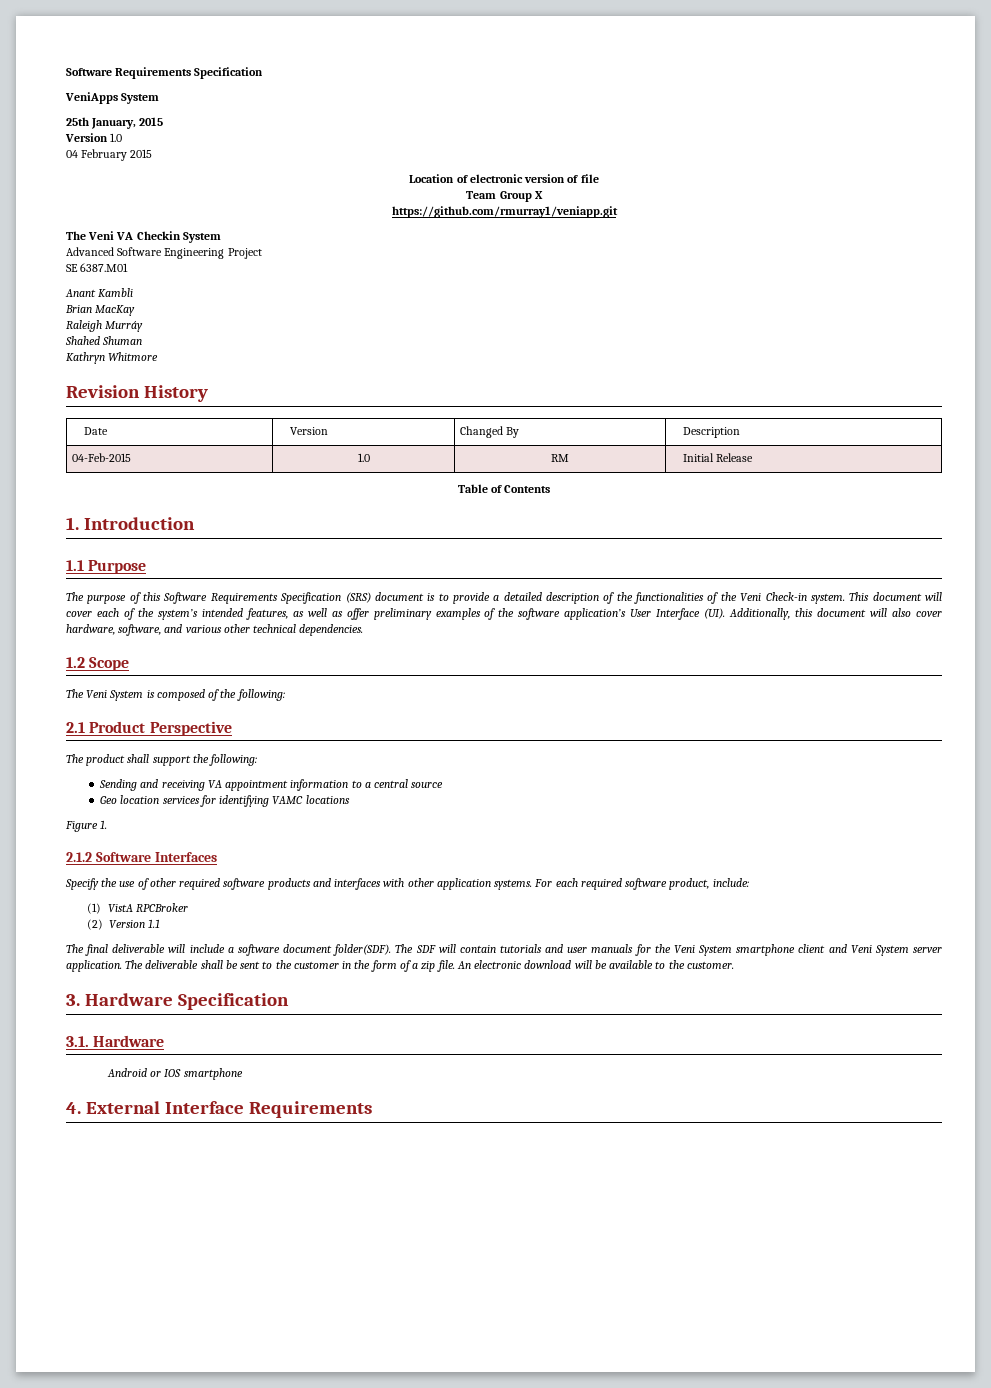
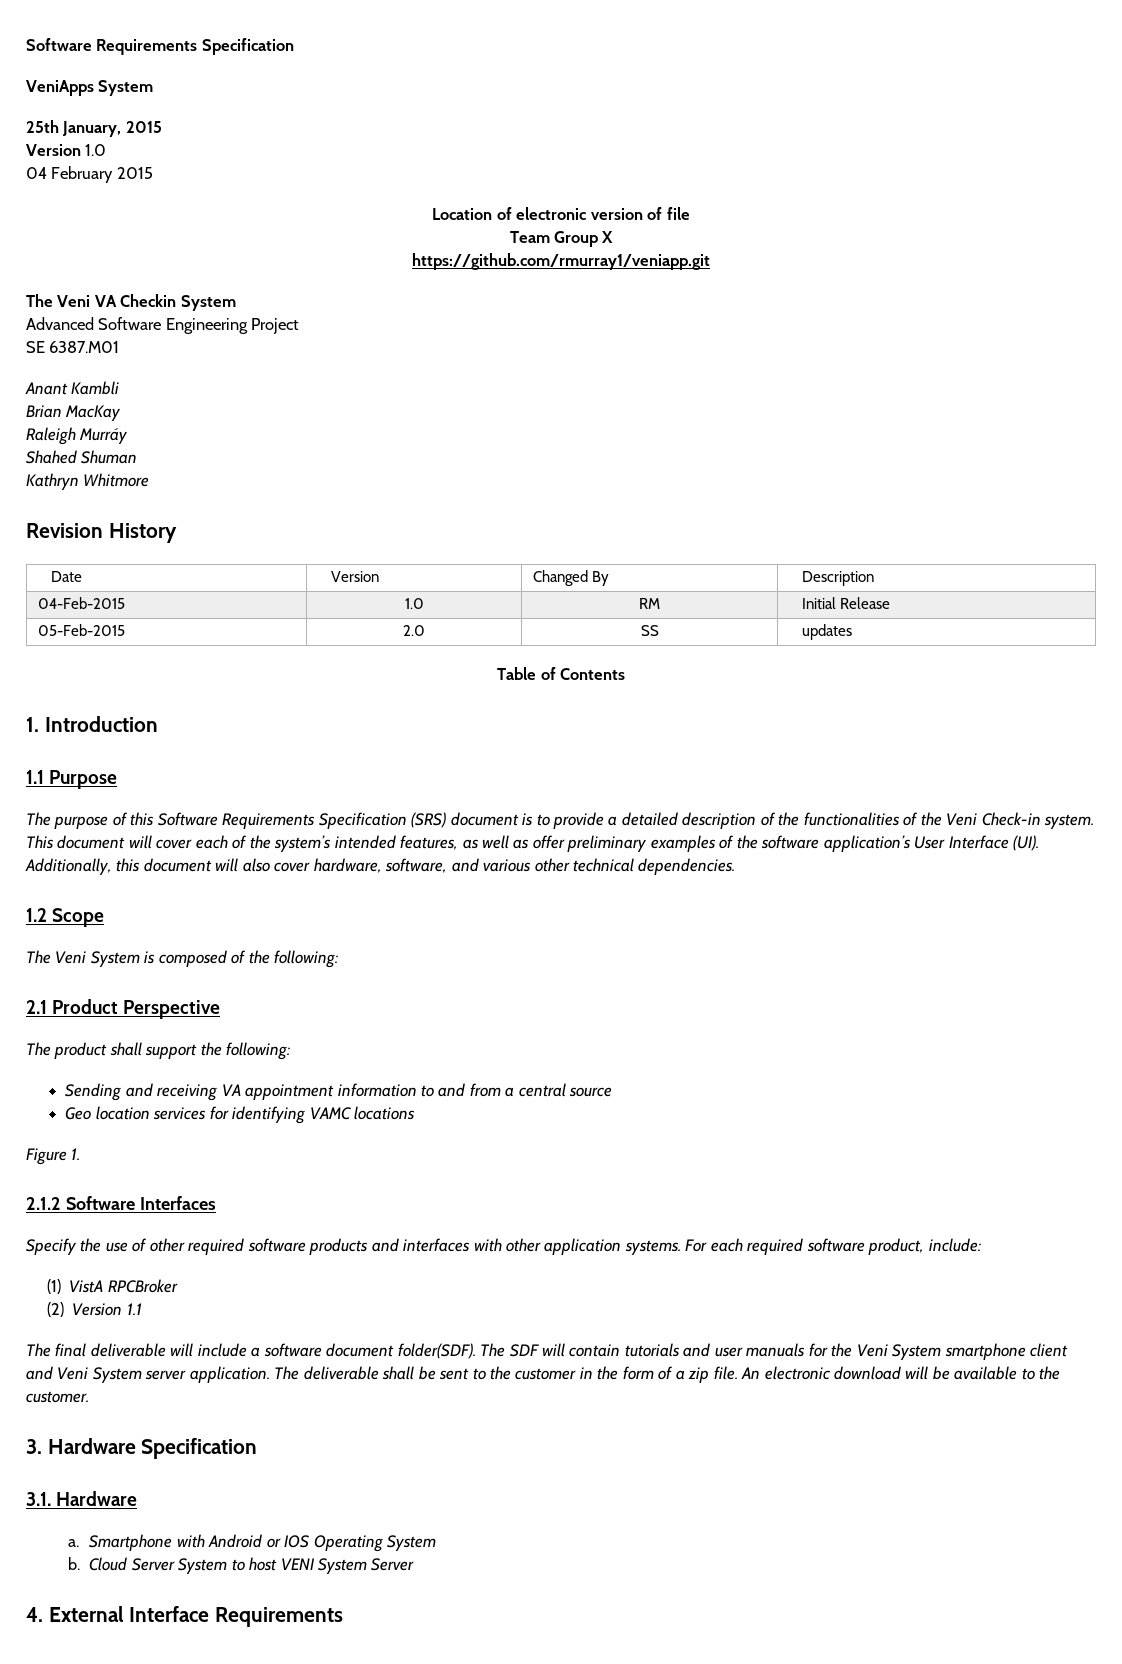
(754, 457) none -> [38,624,126,636] [403,625,425,636] [640,625,659,636] [802,624,853,640] // 05-Feb-2015 | 2.0 | SS | updates
(362, 784) none -> [438,1083,501,1097] and from
[106,1068,243,1080] Android or IOS smartphone -> [68,1534,437,1552] [68,1557,415,1574] a. Smartphone with Android or IOS Operating System // b. Cloud Server System to host VENI System Server

